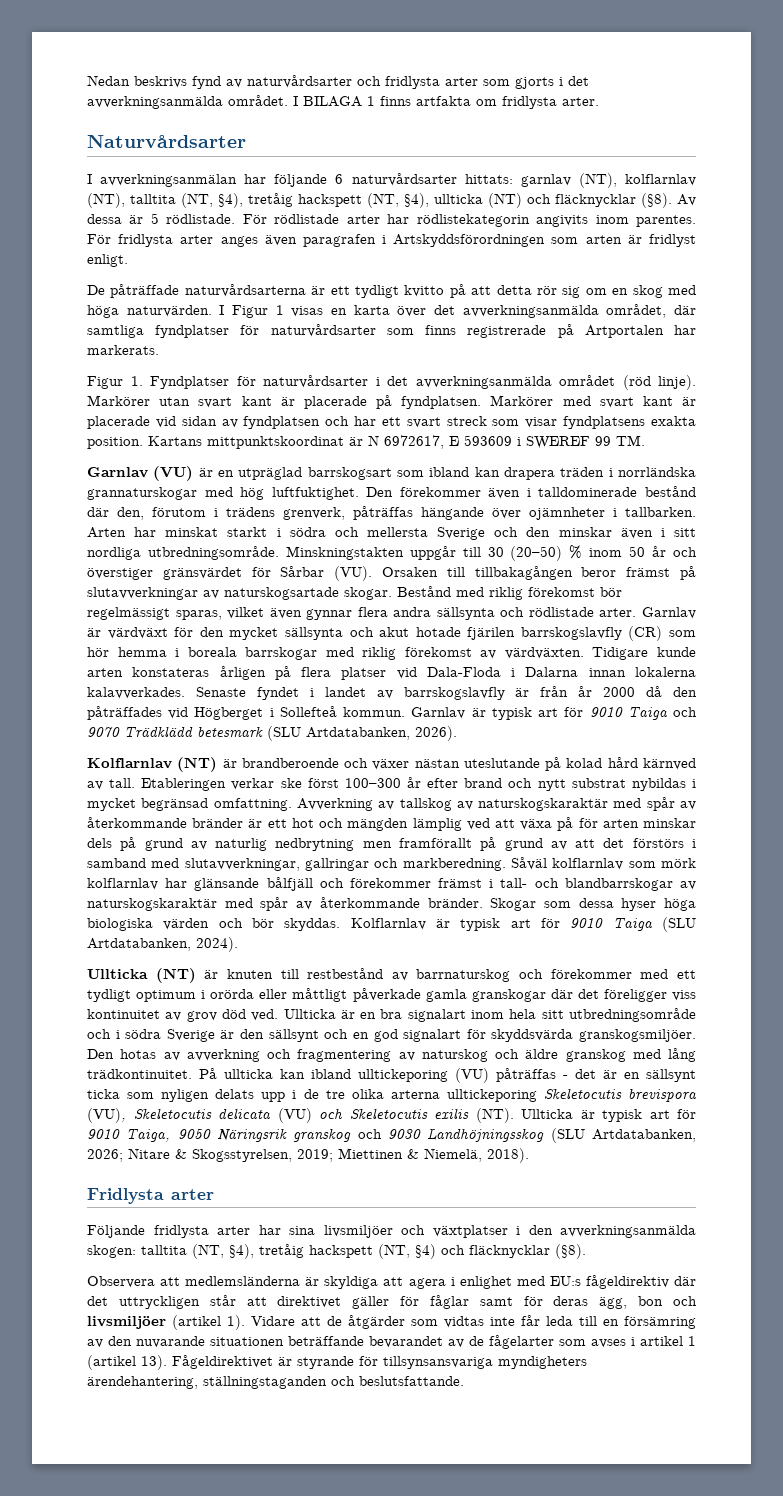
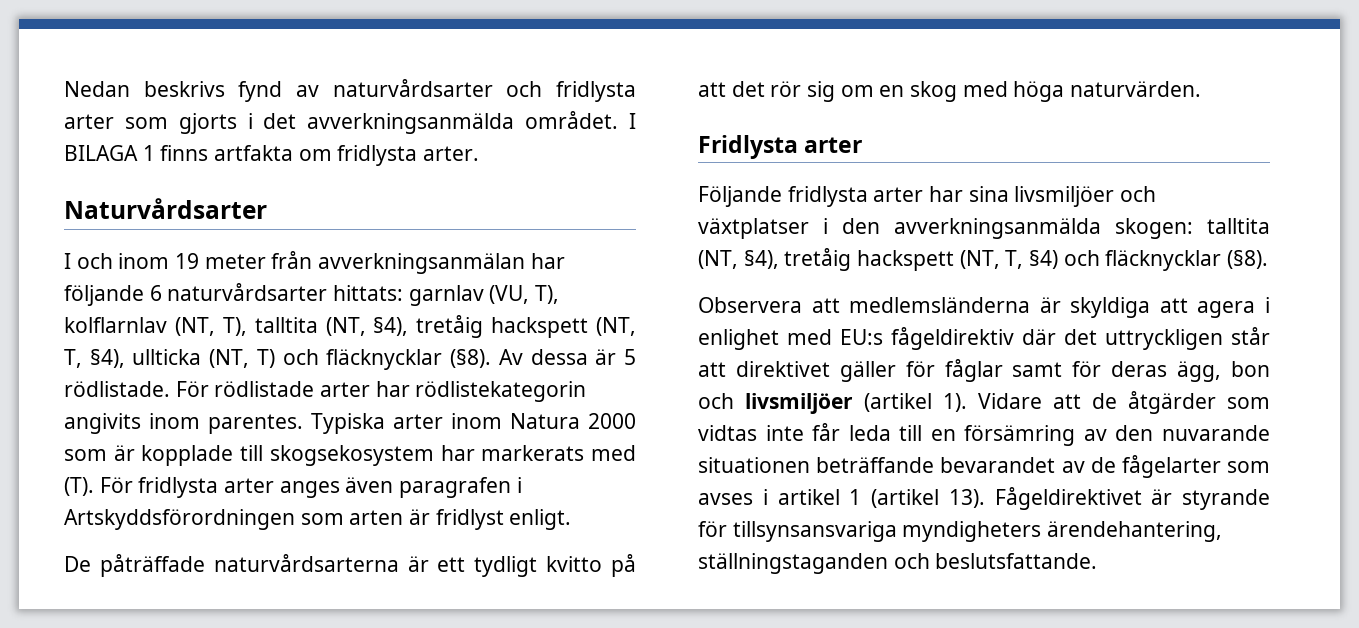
(92, 179) none -> [76,251,313,269] och inom 19 meter från
[578,173,696,188] [87,193,399,208] (NT), kolflarnlav (NT), talltita (NT, §4), tretåig hackspett (NT, -> [489,285,560,304] [64,315,636,338] [64,349,82,368] (VU, T), kolflarnlav (NT, T), talltita (NT, §4), tretåig hackspett (NT, T,
[488,193,522,208] (NT) -> [209,349,275,368] (NT, T)
(696, 221) none -> [311,413,636,434] [64,445,636,466] [64,477,94,496] Typiska arter inom Natura 2000 som är kopplade till skogsekosystem har markerats med (T).
[496,285,532,295] detta -> [731,81,765,97] det
[219,304,696,318] [87,324,696,338] [87,345,159,355] [87,375,696,390] [87,395,696,409] [87,416,696,429] [87,435,645,449] [87,466,696,481] [87,486,696,500] [87,506,696,520] [87,527,696,540] [87,545,698,561] [87,566,696,581] [87,586,622,600] [87,607,696,620] [87,626,696,641] [87,647,696,660] [87,666,696,680] [87,686,697,700] [87,706,697,720] [87,726,457,741] [87,757,696,772] [87,777,696,791] [87,797,696,811] [87,817,696,831] [87,837,697,851] [87,857,696,871] [87,877,696,891] [87,897,696,911] [87,917,696,932] [87,937,238,952] [87,968,696,983] [87,988,696,1002] [87,1008,697,1022] [87,1029,697,1042] [87,1048,696,1062] [87,1068,696,1083] [87,1088,697,1102] [87,1108,696,1123] [87,1128,696,1143] [87,1148,529,1163] I Figur 1 visas en karta över det avverkningsanmälda området, där samtliga fyndplatser för naturvårdsarter som finns registrerade på Artportalen har markerats. // Figur 1. Fyndplatser för naturvårdsarter i det avverkningsanmälda området (röd linje). Markörer utan svart kant är placerade på fyndplatsen. Markörer med svart kant är placerade vid sidan av fyndplatsen och har ett svart streck som visar fyndplatsens exakta position. Kartans mittpunktskoordinat är N 6972617, E 593609 i SWEREF 99 TM. // Garnlav (VU) är en utpräglad barrskogsart som ibland kan drapera träden i norrländska grannaturskogar med hög luftfuktighet. Den förekommer även i talldominerade bestånd där den, förutom i trädens grenverk, påträffas hängande över ojämnheter i tallbarken. Arten har minskat starkt i södra och mellersta Sverige och den minskar även i sitt nordliga utbredningsområde. Minskningstakten uppgår till 30 (20–50) % inom 50 år och överstiger gränsvärdet för Sårbar (VU). Orsaken till tillbakagången beror främst på slutavverkningar av naturskogsartade skogar. Bestånd med riklig förekomst bör regelmässigt sparas, vilket även gynnar flera andra sällsynta och rödlistade arter. Garnlav är värdväxt för den mycket sällsynta och akut hotade fjärilen barrskogslavfly (CR) som hör hemma i boreala barrskogar med riklig förekomst av värdväxten. Tidigare kunde arten konstateras årligen på flera platser vid Dala-Floda i Dalarna innan lokalerna kalavverkades. Senaste fyndet i landet av barrskogslavfly är från år 2000 då den påträffades vid Högberget i Sollefteå kommun. Garnlav är typisk art för 9010 Taiga och 9070 Trädklädd betesmark (SLU Artdatabanken, 2026). // Kolflarnlav (NT) är brandberoende och växer nästan uteslutande på kolad hård kärnved av tall. Etableringen verkar ske först 100–300 år efter brand och nytt substrat nybildas i mycket begränsad omfattning. Avverkning av tallskog av naturskogskaraktär med spår av återkommande bränder är ett hot och mängden lämplig ved att växa på för arten minskar dels på grund av naturlig nedbrytning men framförallt på grund av att det förstörs i samband med slutavverkningar, gallringar och markberedning. Såväl kolflarnlav som mörk kolflarnlav har glänsande bålfjäll och förekommer främst i tall- och blandbarrskogar av naturskogskaraktär med spår av återkommande bränder. Skogar som dessa hyser höga biologiska värden och bör skyddas. Kolflarnlav är typisk art för 9010 Taiga (SLU Artdatabanken, 2024). // Ullticka (NT) är knuten till restbestånd av barrnaturskog och förekommer med ett tydligt optimum i orörda eller måttligt påverkade gamla granskogar där det föreligger viss kontinuitet av grov död ved. Ullticka är en bra signalart inom hela sitt utbredningsområde och i södra Sverige är den sällsynt och en god signalart för skyddsvärda granskogsmiljöer. Den hotas av avverkning och fragmentering av naturskog och äldre granskog med lång trädkontinuitet. På ullticka kan ibland ulltickeporing (VU) påträffas - det är en sällsynt ticka som nyligen delats upp i de tre olika arterna ulltickeporing Skeletocutis brevispora (VU), Skeletocutis delicata (VU) och Skeletocutis exilis (NT). Ullticka är typisk art för 9010 Taiga, 9050 Näringsrik granskog och 9030 Landhöjningsskog (SLU Artdatabanken, 2026; Nitare & Skogsstyrelsen, 2019; Miettinen & Niemelä, 2018). -> (1202, 89) none
(410, 1251) none -> [1005,250,1024,269] T,

